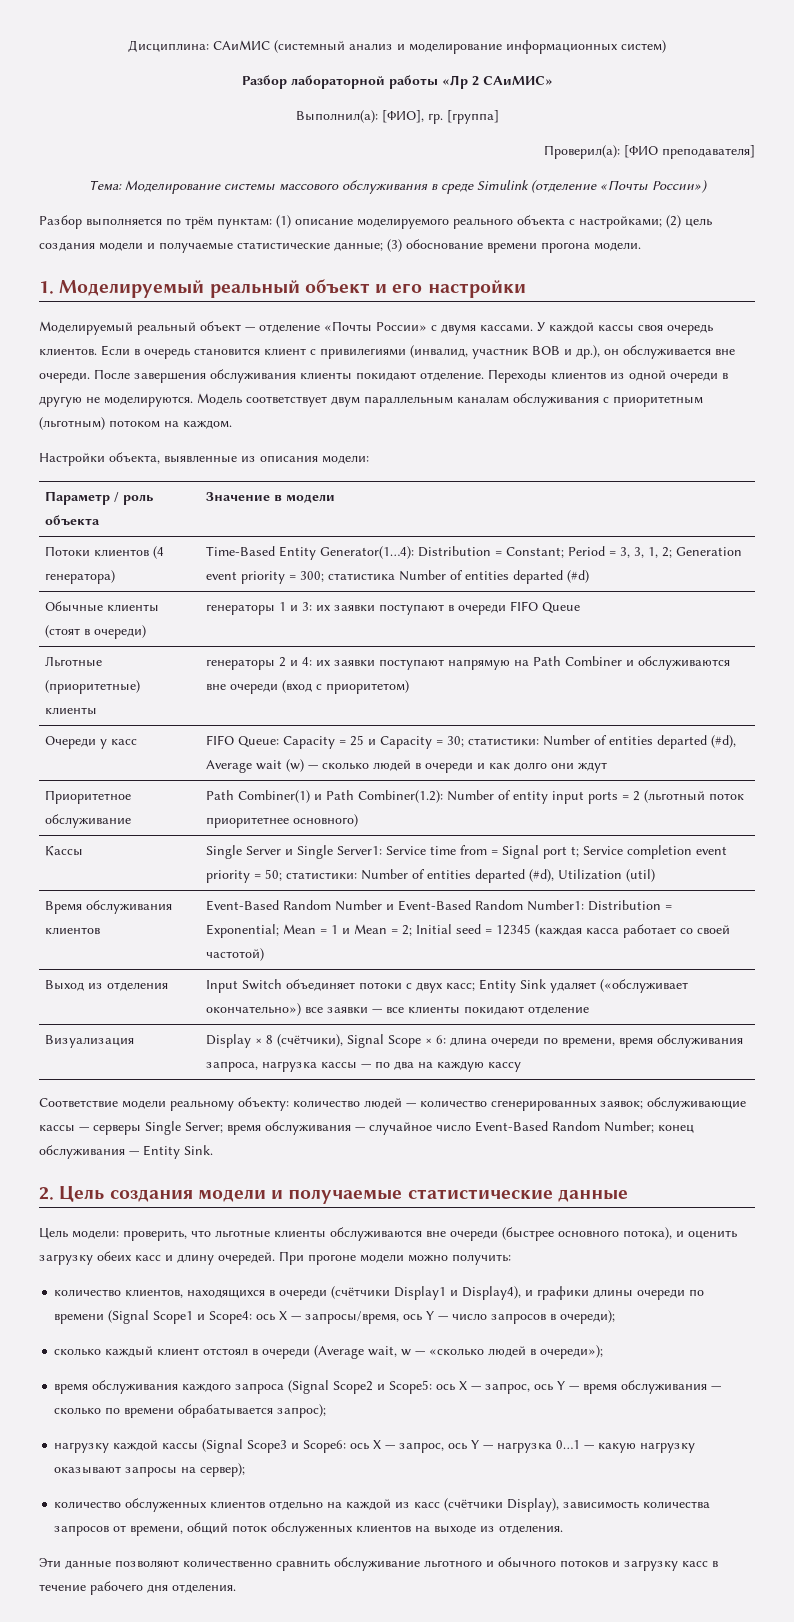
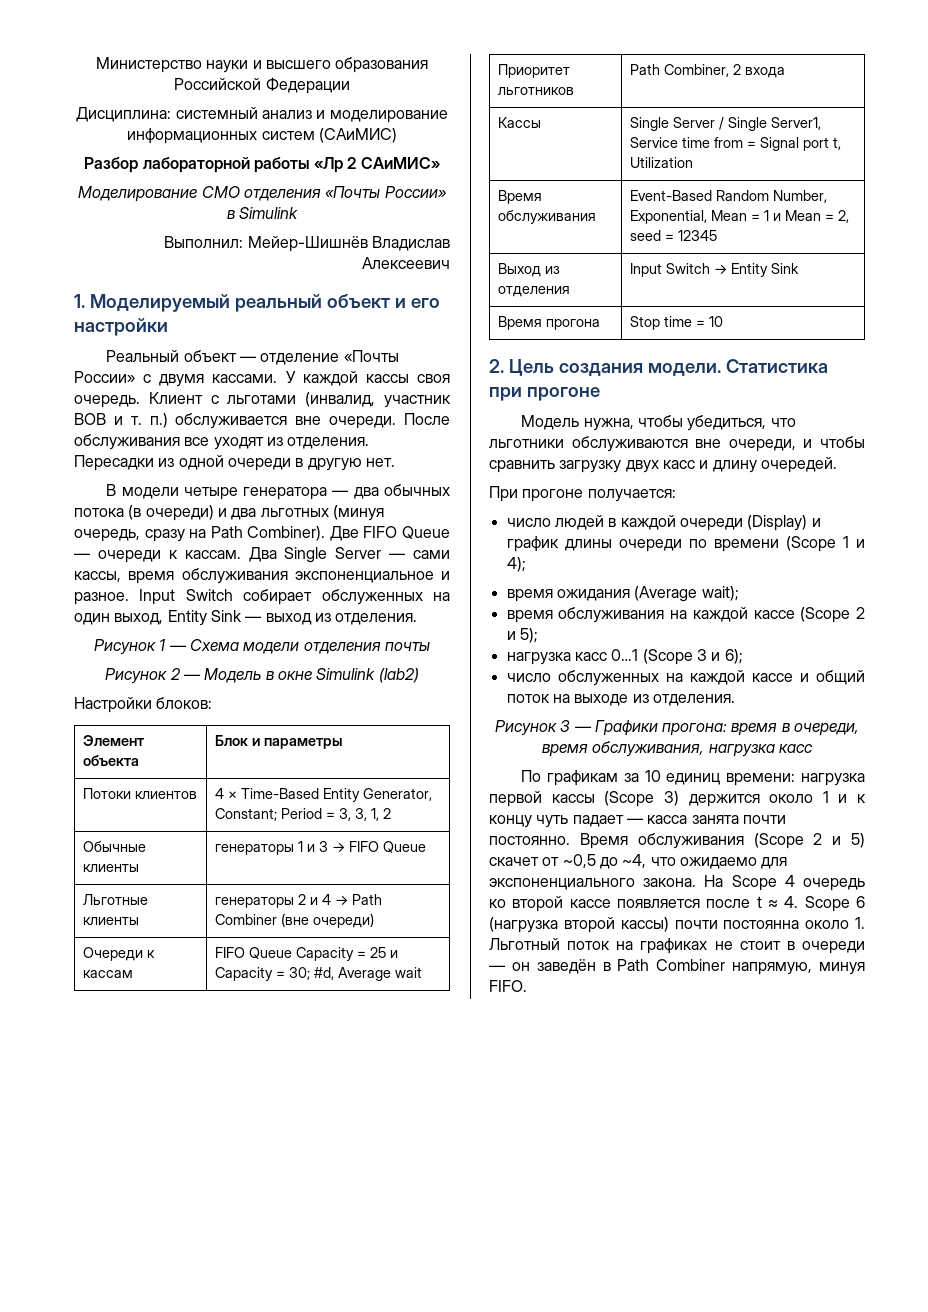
[128,40,345,53] Дисциплина: САиМИС (системный -> [95,57,429,73] [174,77,350,94] [76,107,258,122] Министерство науки и высшего образования Российской Федерации // Дисциплина: системный
[621,40,666,53] систем) -> [261,128,397,143] систем (САиМИС)
[295,110,499,124] [544,145,755,159] [88,180,708,194] [39,215,712,229] [39,239,641,253] Выполнил(а): [ФИО], гр. [группа] // Проверил(а): [ФИО преподавателя] // Тема: Моделирование системы массового обслуживания в среде Simulink (отделение «Почты России») // Разбор выполняется по трём пунктам: (1) описание моделируемого реального объекта с настройками; (2) цель создания модели и получаемые статистические данные; (3) обоснование времени прогона модели. -> [78,186,446,202] [226,207,299,219] [164,236,450,252] [362,257,450,269] Моделирование СМО отделения «Почты России» в Simulink // Выполнил: Мейер-Шишнёв Владислав Алексеевич
[39,321,196,335] Моделируемый реальный -> [106,350,180,362] Реальный
[667,324,713,335] [39,345,406,359] очередь клиентов. Если в очередь становится клиент с привилегиями -> [74,392,297,408] очередь. Клиент с льготами
[576,345,619,359] др.), он -> [130,413,168,428] т. п.)
[134,369,606,383] завершения обслуживания клиенты покидают отделение. Переходы клиентов -> [74,434,370,450] [74,455,154,471] обслуживания все уходят из отделения. Пересадки
[86,393,703,407] [39,417,232,430] [39,452,369,466] [45,491,154,505] [45,515,101,526] [206,492,336,503] [45,546,165,559] [45,570,116,584] [206,546,503,560] не моделируются. Модель соответствует двум параллельным каналам обслуживания с приоритетным (льготным) потоком на каждом. // Настройки объекта, выявленные из описания модели: // Параметр / роль объекта | Значение в модели // Потоки клиентов (4 генератора) | Time-Based Entity Generator(1…4): Distribution = -> [365,458,395,467] [106,484,451,500] [74,505,384,521] [74,526,450,542] [74,547,450,563] [74,568,450,584] [74,589,451,605] [74,610,418,626] [94,639,430,655] [105,668,419,684] [74,697,213,713] [83,735,145,746] [83,755,140,766] [215,735,343,749] [83,788,198,799] [215,788,433,802] нет. // В модели четыре генератора — два обычных потока (в очереди) и два льготных (минуя очередь, сразу на Path Combiner). Две FIFO Queue — очереди к кассам. Два Single Server — сами кассы, время обслуживания экспоненциальное и разное. Input Switch собирает обслуженных на один выход, Entity Sink — выход из отделения. // Рисунок 1 — Схема модели отделения почты // Рисунок 2 — Модель в окне Simulink (lab2) // Настройки блоков: // Элемент объекта | Блок и параметры // Потоки клиентов | 4 × Time-Based Entity Generator,
[662,547,743,558] [206,570,590,584] 2; Generation event priority = 300; статистика Number of entities departed (#d) -> [383,808,392,819] 2
[45,625,147,639] (стоят в очереди) -> (140, 868) none
[302,602,507,615] 3: их заявки поступают в очереди -> [319,841,346,852] 3 →
[45,680,141,694] (приоритетные) -> (149, 899) none
[302,656,731,670] [206,680,410,694] 4: их заявки поступают напрямую на Path Combiner и обслуживаются вне очереди (вход с приоритетом) -> [322,894,383,905] [215,913,375,928] 4 → Path Combiner (вне очереди)
[100,739,138,749] [206,735,280,747] у касс | FIFO Queue: -> [147,950,156,958] [83,970,134,978] [215,947,293,959] к кассам | FIFO Queue
[468,735,737,749] [206,759,608,773] [45,790,132,804] [45,814,132,828] [206,790,745,804] [206,814,359,828] статистики: Number of entities departed (#d), Average wait (w) — сколько людей в очереди и как долго они ждут // Приоритетное обслуживание | Path Combiner(1) и Path Combiner(1.2): Number of entity input ports = 2 (льготный поток приоритетнее основного) -> [314,967,423,981] [498,64,571,78] [498,87,575,95] [630,64,786,78] #d, Average wait // Приоритет льготников | Path Combiner, 2 входа
[285,845,383,859] и Single Server1: -> [719,117,822,131] / Single Server1,
[571,845,728,859] [206,869,555,883] t; Service completion event priority = 50; статистики: Number of entities departed (#d), -> [833,137,842,150] t,
[626,869,656,882] [45,900,173,914] [45,927,101,935] [206,900,673,911] [206,924,280,938] (util) // Время обслуживания клиентов | Event-Based Random Number и Event-Based Random Number1: Distribution = Exponential; -> [498,190,543,204] [498,210,597,224] [630,190,828,203] [630,210,708,224] // Время обслуживания | Event-Based Random Number, Exponential,
[402,924,453,936] 2; Initial -> [838,210,850,223] 2,
[535,924,731,938] [206,948,265,961] (каждая касса работает со своей частотой) -> (718, 235) none
[286,979,689,993] [206,1003,590,1016] [45,1035,135,1048] [206,1034,744,1048] [206,1061,522,1072] [39,1097,746,1111] [39,1121,694,1135] [39,1145,213,1159] [39,1186,628,1204] [39,1227,737,1241] [39,1251,132,1265] объединяет потоки с двух касс; Entity Sink удаляет («обслуживает окончательно») все заявки — все клиенты покидают отделение // Визуализация | Display × 8 (счётчики), Signal Scope × 6: длина очереди по времени, время обслуживания запроса, нагрузка кассы — по два на каждую кассу // Соответствие модели реальному объекту: количество людей — количество сгенерированных заявок; обслуживающие кассы — серверы Single Server; время обслуживания — случайное число Event-Based Random Number; конец обслуживания — Entity Sink. // 2. Цель создания модели и получаемые статистические данные // Цель модели: проверить, что льготные клиенты обслуживаются вне очереди (быстрее основного потока), и оценить загрузку обеих -> [714,263,800,277] [498,316,601,330] [630,316,724,330] [489,359,828,376] [489,387,600,401] [521,415,796,431] [489,436,865,452] [489,460,659,473] → Entity Sink // Время прогона | Stop time = 10 // 2. Цель создания модели. Статистика при прогоне // Модель нужна, чтобы убедиться, что льготники обслуживаются вне очереди, и чтобы сравнить загрузку двух
(275, 1258) none -> (837, 465) //
[360,1254,511,1265] [54,1286,705,1300] [54,1310,616,1324] [54,1345,604,1359] [54,1380,722,1394] [54,1404,327,1418] [54,1439,696,1453] [54,1463,246,1477] [54,1498,711,1512] [54,1522,564,1536] [39,1557,718,1571] [39,1581,236,1595] модели можно получить: // количество клиентов, находящихся в очереди (счётчики Display1 и Display4), и графики длины очереди по времени (Signal Scope1 и Scope4: ось X — запросы/время, ось Y — число запросов в очереди); // сколько каждый клиент отстоял в очереди (Average wait, w — «сколько людей в очереди»); // время обслуживания каждого запроса (Signal Scope2 и Scope5: ось X — запрос, ось Y — время обслуживания — сколько по времени обрабатывается запрос); // нагрузку каждой кассы (Signal Scope3 и Scope6: ось X — запрос, ось Y — нагрузка 0…1 — какую нагрузку оказывают запросы на сервер); // количество обслуженных клиентов отдельно на каждой из касс (счётчики Display), зависимость количества запросов от времени, общий поток обслуженных клиентов на выходе из отделения. // Эти данные позволяют количественно сравнить обслуживание льготного и обычного потоков и загрузку касс в течение рабочего дня отделения. -> [587,489,676,502] [506,515,821,531] [506,536,865,552] [506,557,526,572] [506,586,739,602] [506,607,865,623] [506,628,538,643] [506,649,743,665] [506,670,865,686] [506,694,735,706] [494,720,860,736] [542,741,813,757] [521,770,866,786] [489,791,866,807] [489,815,786,828] [489,833,865,849] [489,854,788,869] [489,875,865,891] [489,896,865,912] [489,917,865,933] [489,938,865,954] [489,959,865,975] [489,980,527,992] получается: // число людей в каждой очереди (Display) и график длины очереди по времени (Scope 1 и 4); // время ожидания (Average wait); // время обслуживания на каждой кассе (Scope 2 и 5); // нагрузка касс 0…1 (Scope 3 и 6); // число обслуженных на каждой кассе и общий поток на выходе из отделения. // Рисунок 3 — Графики прогона: время в очереди, время обслуживания, нагрузка касс // По графикам за 10 единиц времени: нагрузка первой кассы (Scope 3) держится около 1 и к концу чуть падает — касса занята почти постоянно. Время обслуживания (Scope 2 и 5) скачет от ~0,5 до ~4, что ожидаемо для экспоненциального закона. На Scope 4 очередь ко второй кассе появляется после t ≈ 4. Scope 6 (нагрузка второй кассы) почти постоянна около 1. Льготный поток на графиках не стоит в очереди — он заведён в Path Combiner напрямую, минуя FIFO.

